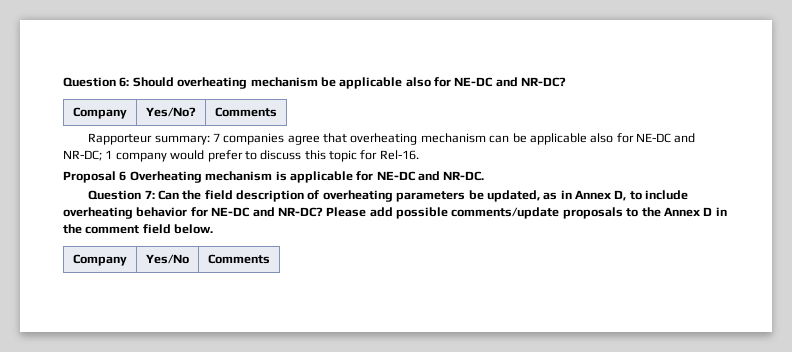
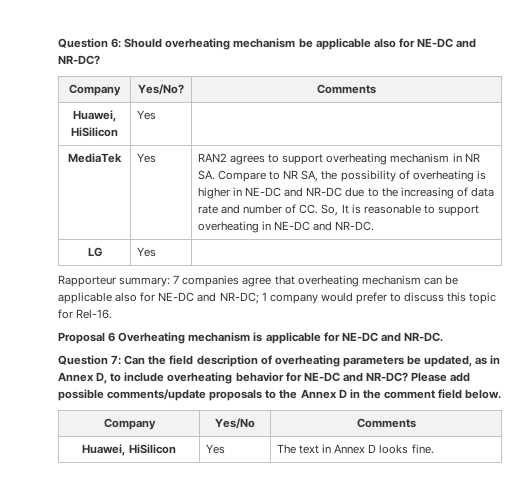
(277, 112) none -> [73,110,116,122] [71,127,118,137] [136,110,156,120] [68,153,122,163] [136,153,156,163] [197,153,480,165] [197,170,486,182] [197,187,494,199] [197,204,479,216] [197,221,375,233] [87,247,102,257] [136,247,156,257] // Huawei, HiSilicon | Yes | // MediaTek | Yes | RAN2 agrees to support overheating mechanism in NR SA. Compare to NR SA, the possibility of overheating is higher in NE-DC and NR-DC due to the increasing of data rate and number of CC. So, It is reasonable to support overheating in NE-DC and NR-DC. // LG | Yes |
(270, 259) none -> [82,444,176,456] [205,444,225,454] [276,444,434,454] // Huawei, HiSilicon | Yes | The text in Annex D looks fine.

